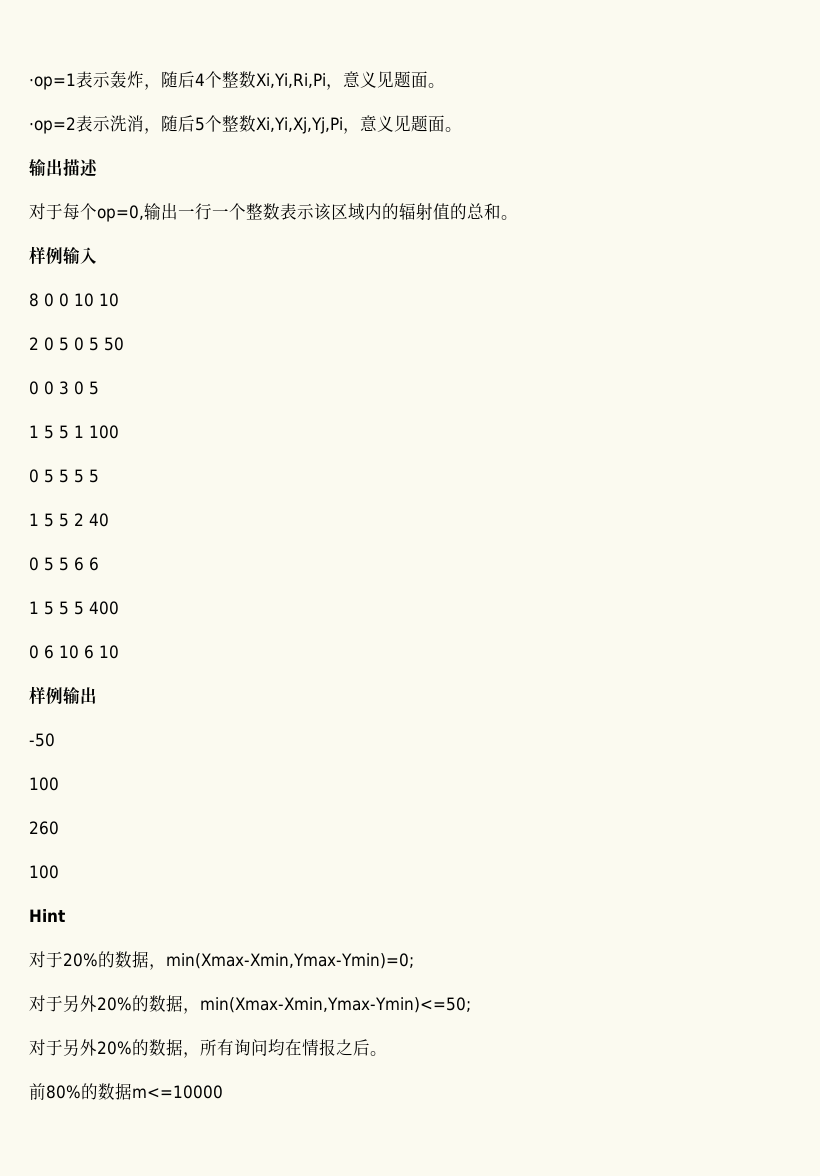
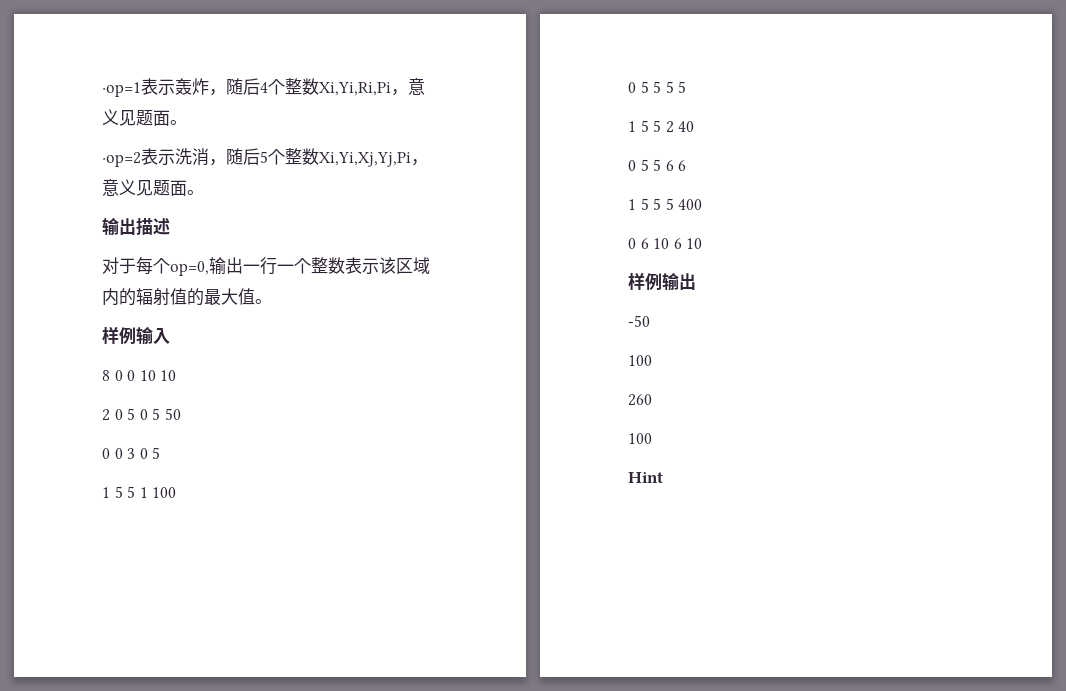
[467,203,501,220] 总和 -> [204,288,255,305] 最大值
[29,951,414,970] [29,995,471,1014] [29,1039,387,1058] [29,1083,223,1100] // 对于20%的数据，min(Xmax-Xmin,Ymax-Ymin)=0; // 对于另外20%的数据，min(Xmax-Xmin,Ymax-Ymin)<=50; // 对于另外20%的数据，所有询问均在情报之后。 // 前80%的数据m<=10000 -> (663, 477) none

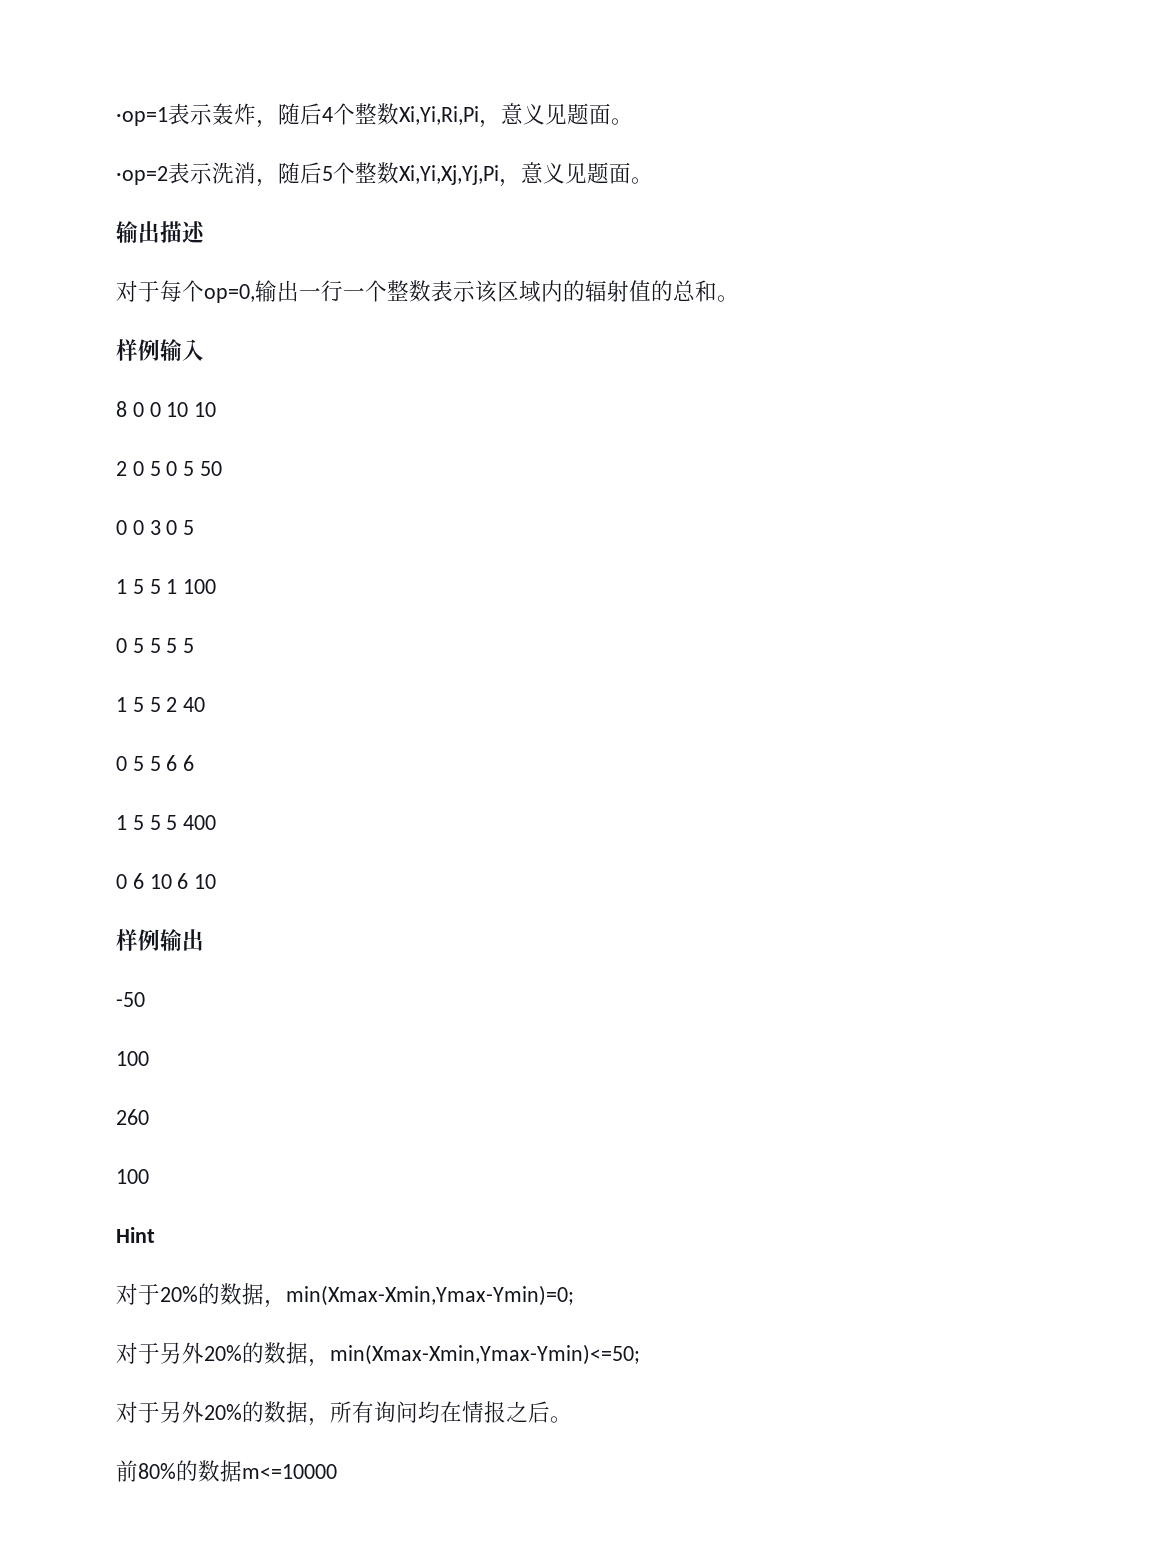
[204,288,255,305] 最大值 -> [673,280,717,302] 总和
(663, 477) none -> [116,1283,574,1308] [116,1342,640,1367] [116,1401,572,1426] [116,1460,337,1482] // 对于20%的数据，min(Xmax-Xmin,Ymax-Ymin)=0; // 对于另外20%的数据，min(Xmax-Xmin,Ymax-Ymin)<=50; // 对于另外20%的数据，所有询问均在情报之后。 // 前80%的数据m<=10000

